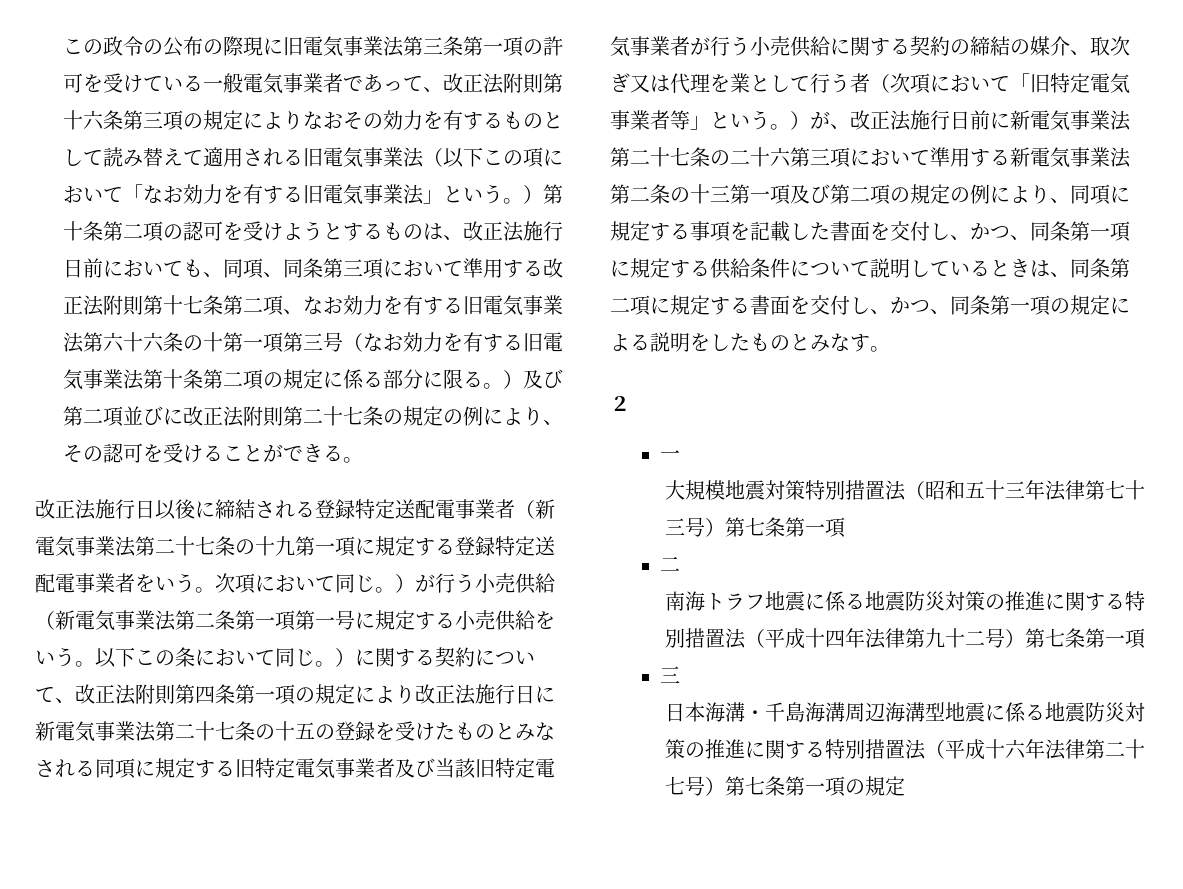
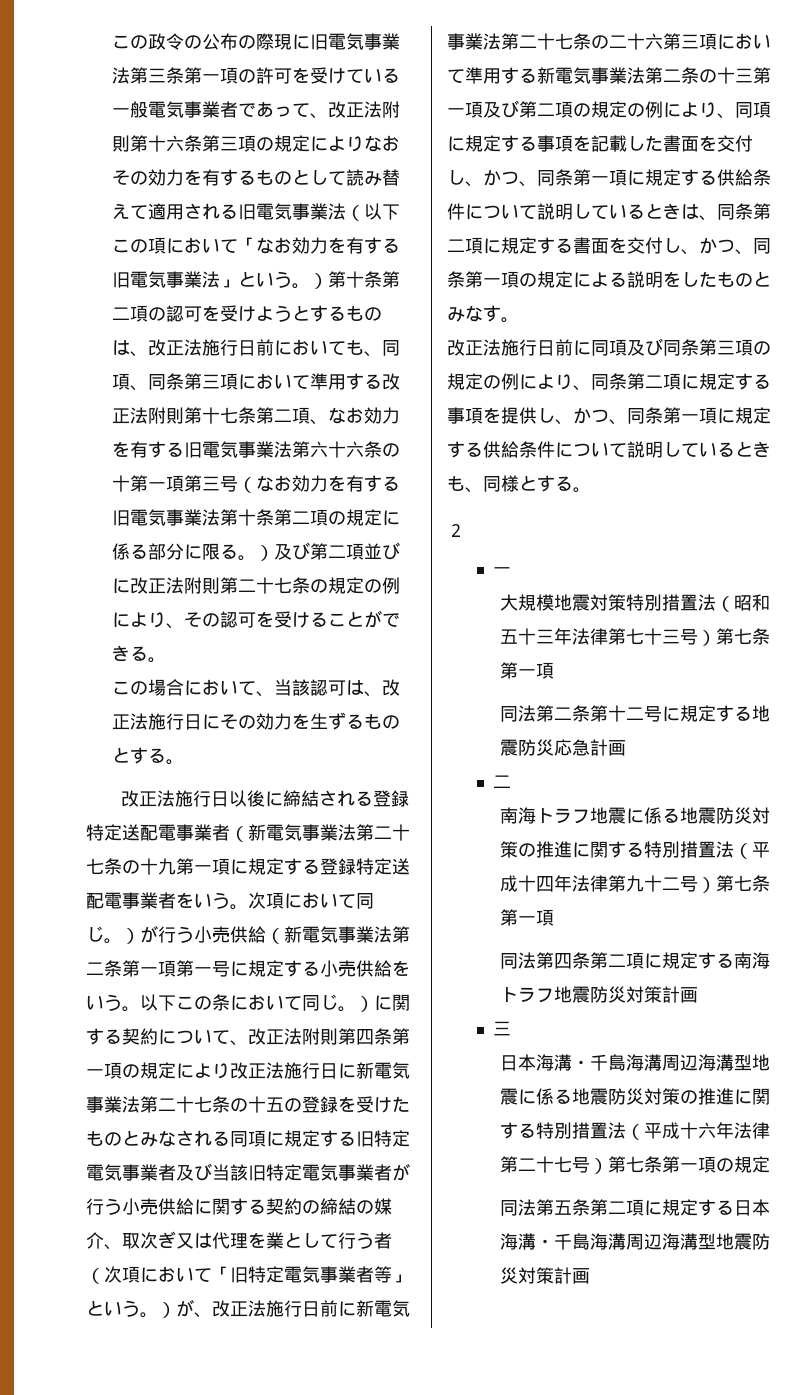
(363, 460) none -> [112,679,401,697] [112,712,401,730] [112,747,185,765] // この場合において、当該認可は、改正法施行日にその効力を生ずるものとする。
(890, 349) none -> [447,338,771,356] [447,373,771,391] [447,407,771,425] [447,441,771,458] [447,475,591,493] // 改正法施行日前に同項及び同条第三項の規定の例により、同条第二項に規定する事項を提供し、かつ、同条第一項に規定する供給条件について説明しているときも、同様とする。
(846, 527) none -> [499,705,770,722] [499,739,626,756] // 同法第二条第十二号に規定する地震防災応急計画
(1146, 638) none -> [499,952,770,969] [499,986,698,1003] // 同法第四条第二項に規定する南海トラフ地震防災対策計画
(906, 786) none -> [499,1199,770,1216] [499,1233,770,1250] [499,1267,590,1284] // 同法第五条第二項に規定する日本海溝・千島海溝周辺海溝型地震防災対策計画

